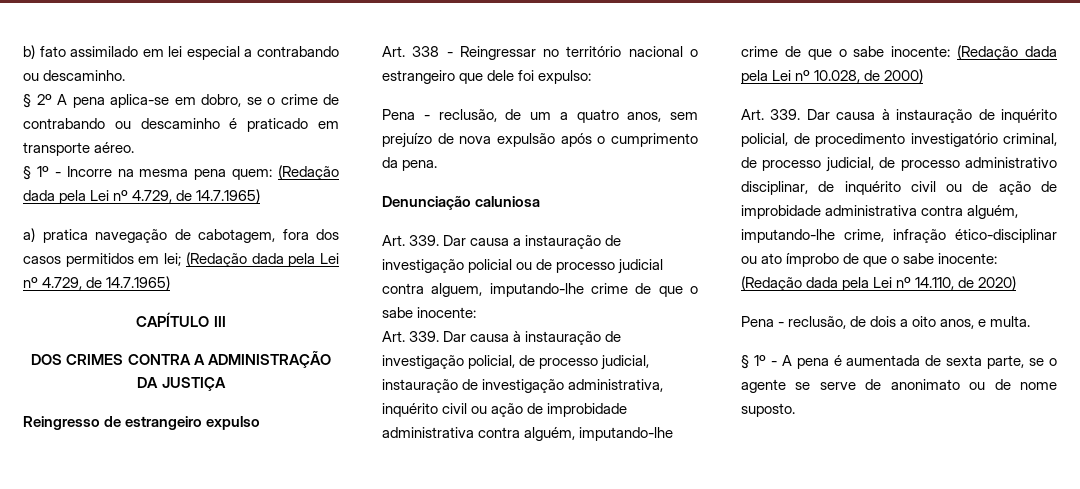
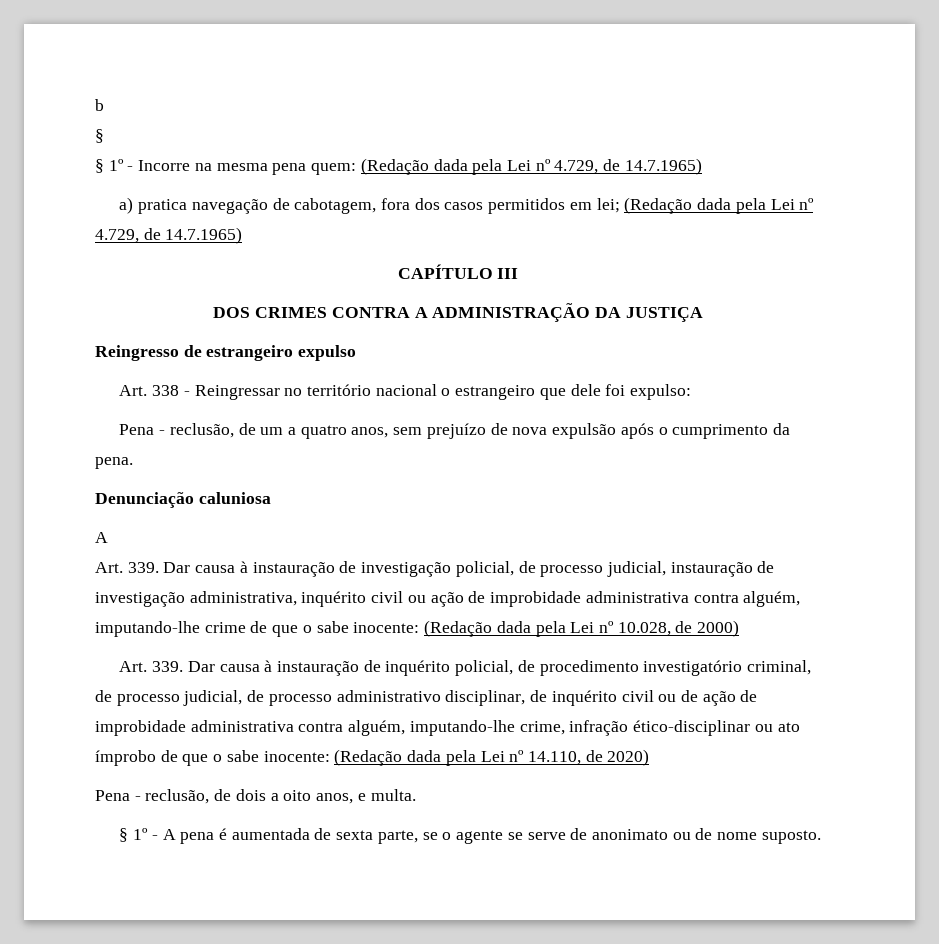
[23,45,339,60] [23,70,126,81] [23,93,339,108] [23,118,340,132] [23,142,135,156] b) fato assimilado em lei especial a contrabando ou descaminho. // § 2º A pena aplica-se em dobro, se o crime de contrabando ou descaminho é praticado em transporte aéreo. -> [95,99,104,111] [95,129,104,143] b // §
[382,235,622,249] [382,259,664,274] [382,283,698,297] [382,307,477,318] Art. 339. Dar causa a instauração de investigação policial ou de processo judicial contra alguem, imputando-lhe crime de que o sabe inocente: -> [95,532,108,543] A

